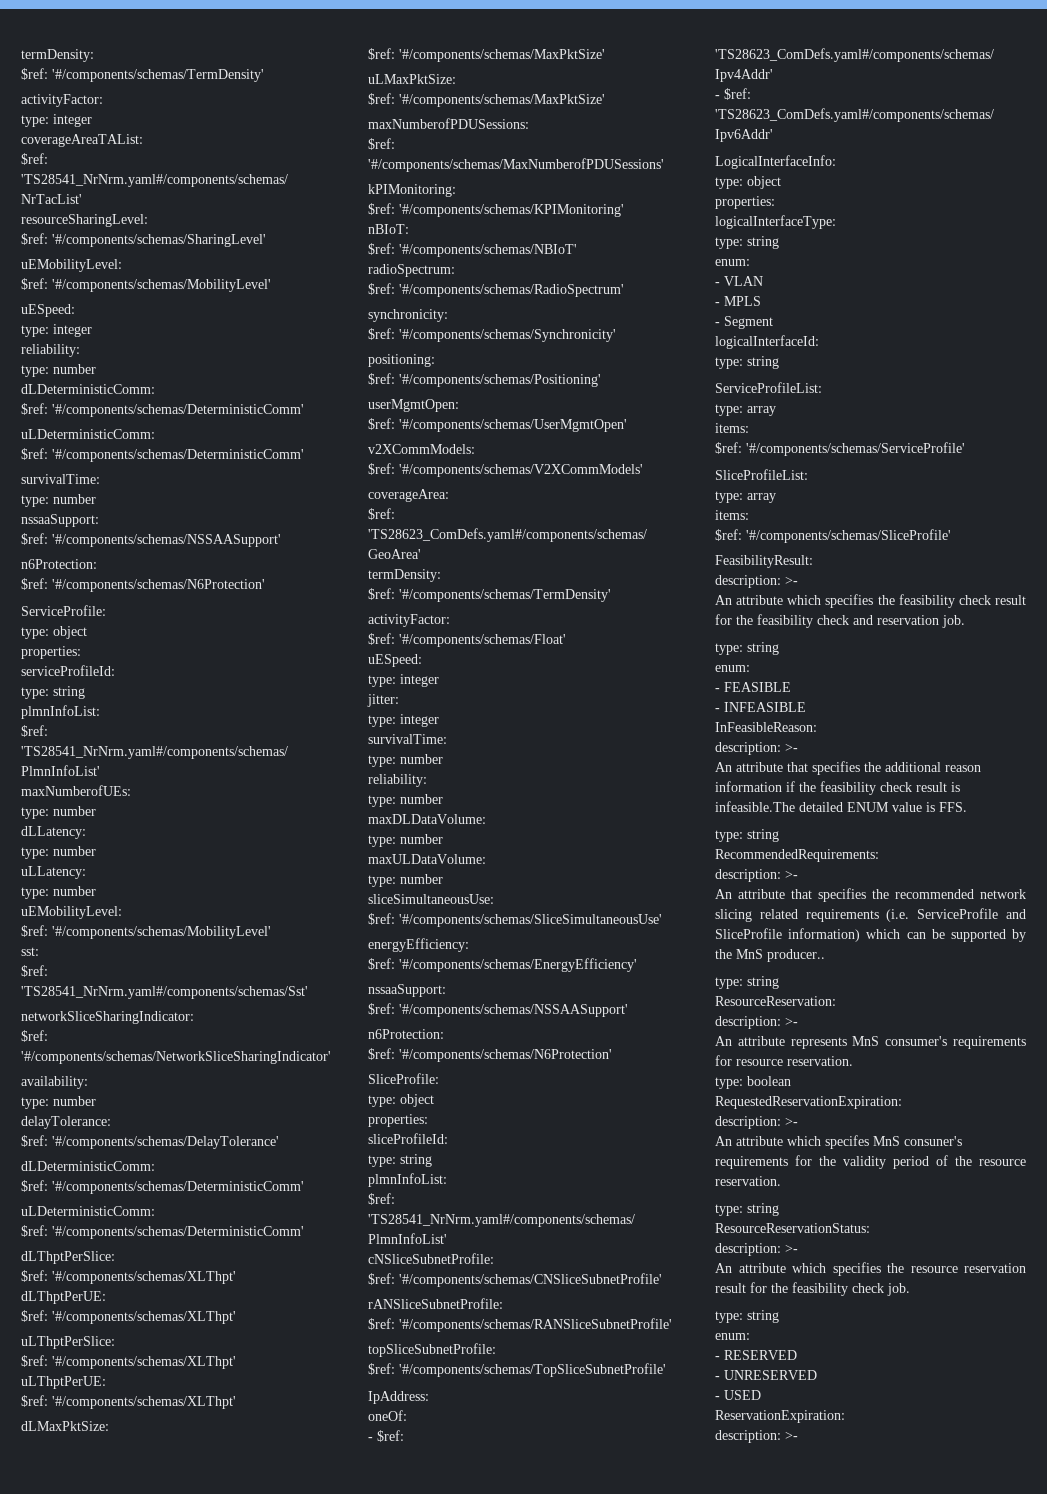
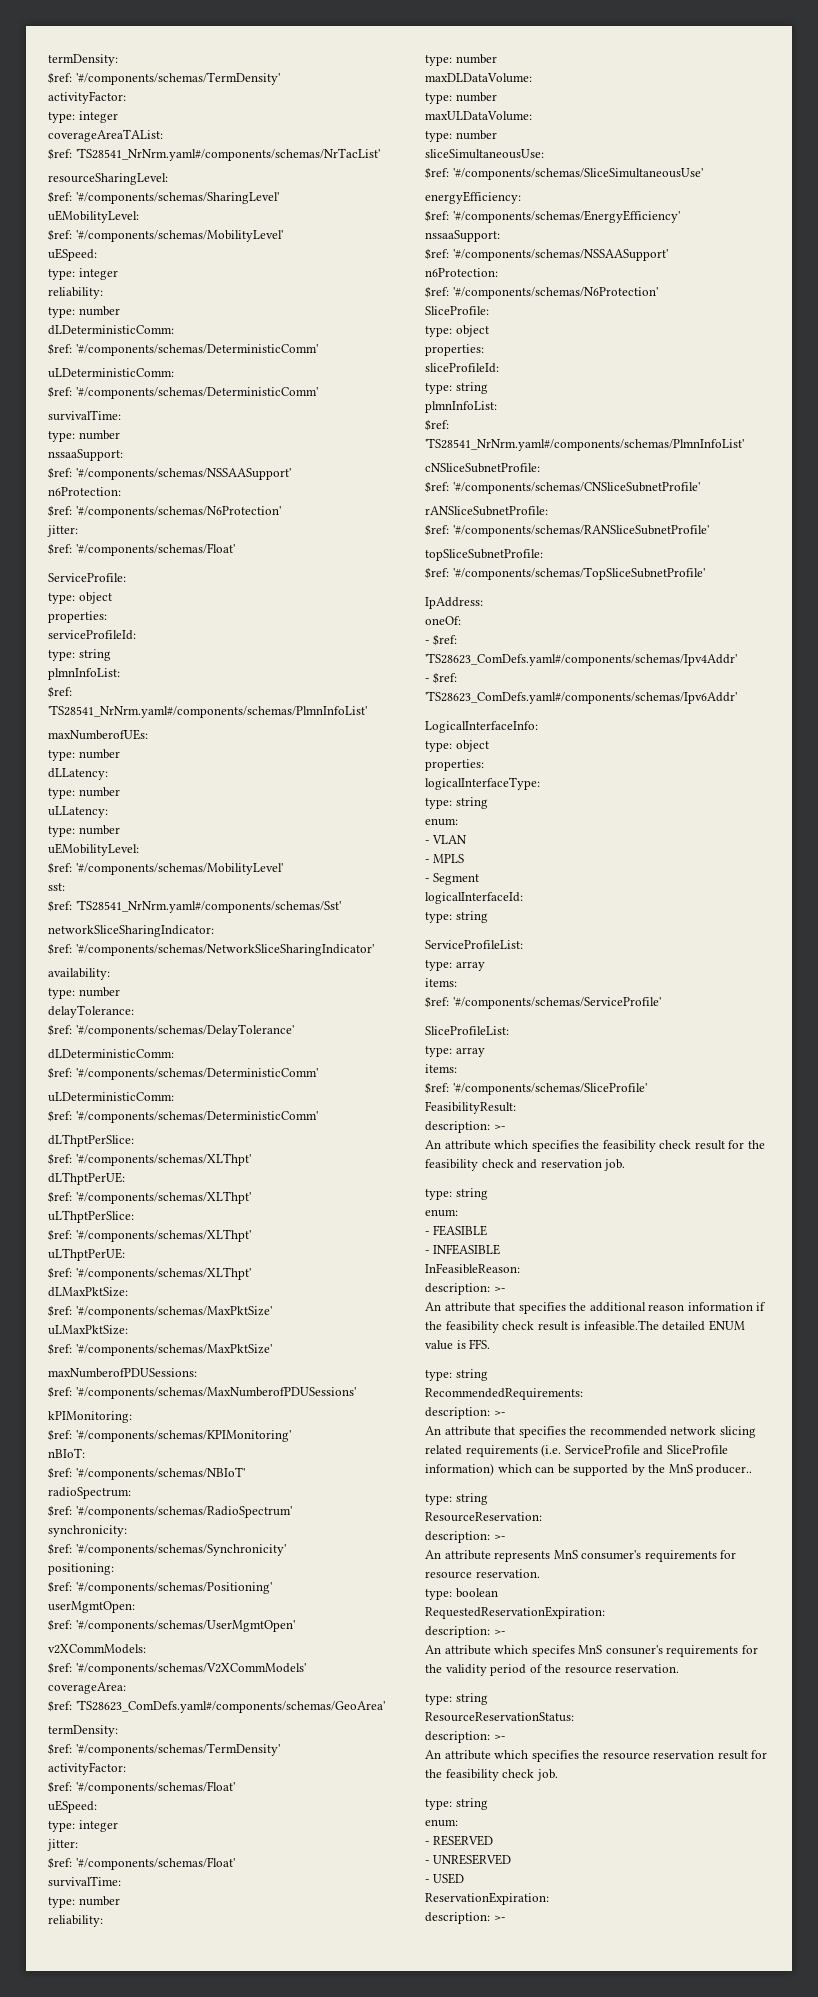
(265, 585) none -> [47,525,78,537] [48,543,235,556] // jitter: // $ref: '#/components/schemas/Float'
[368,714,439,727] type: integer -> [48,1857,235,1870] $ref: '#/components/schemas/Float'

